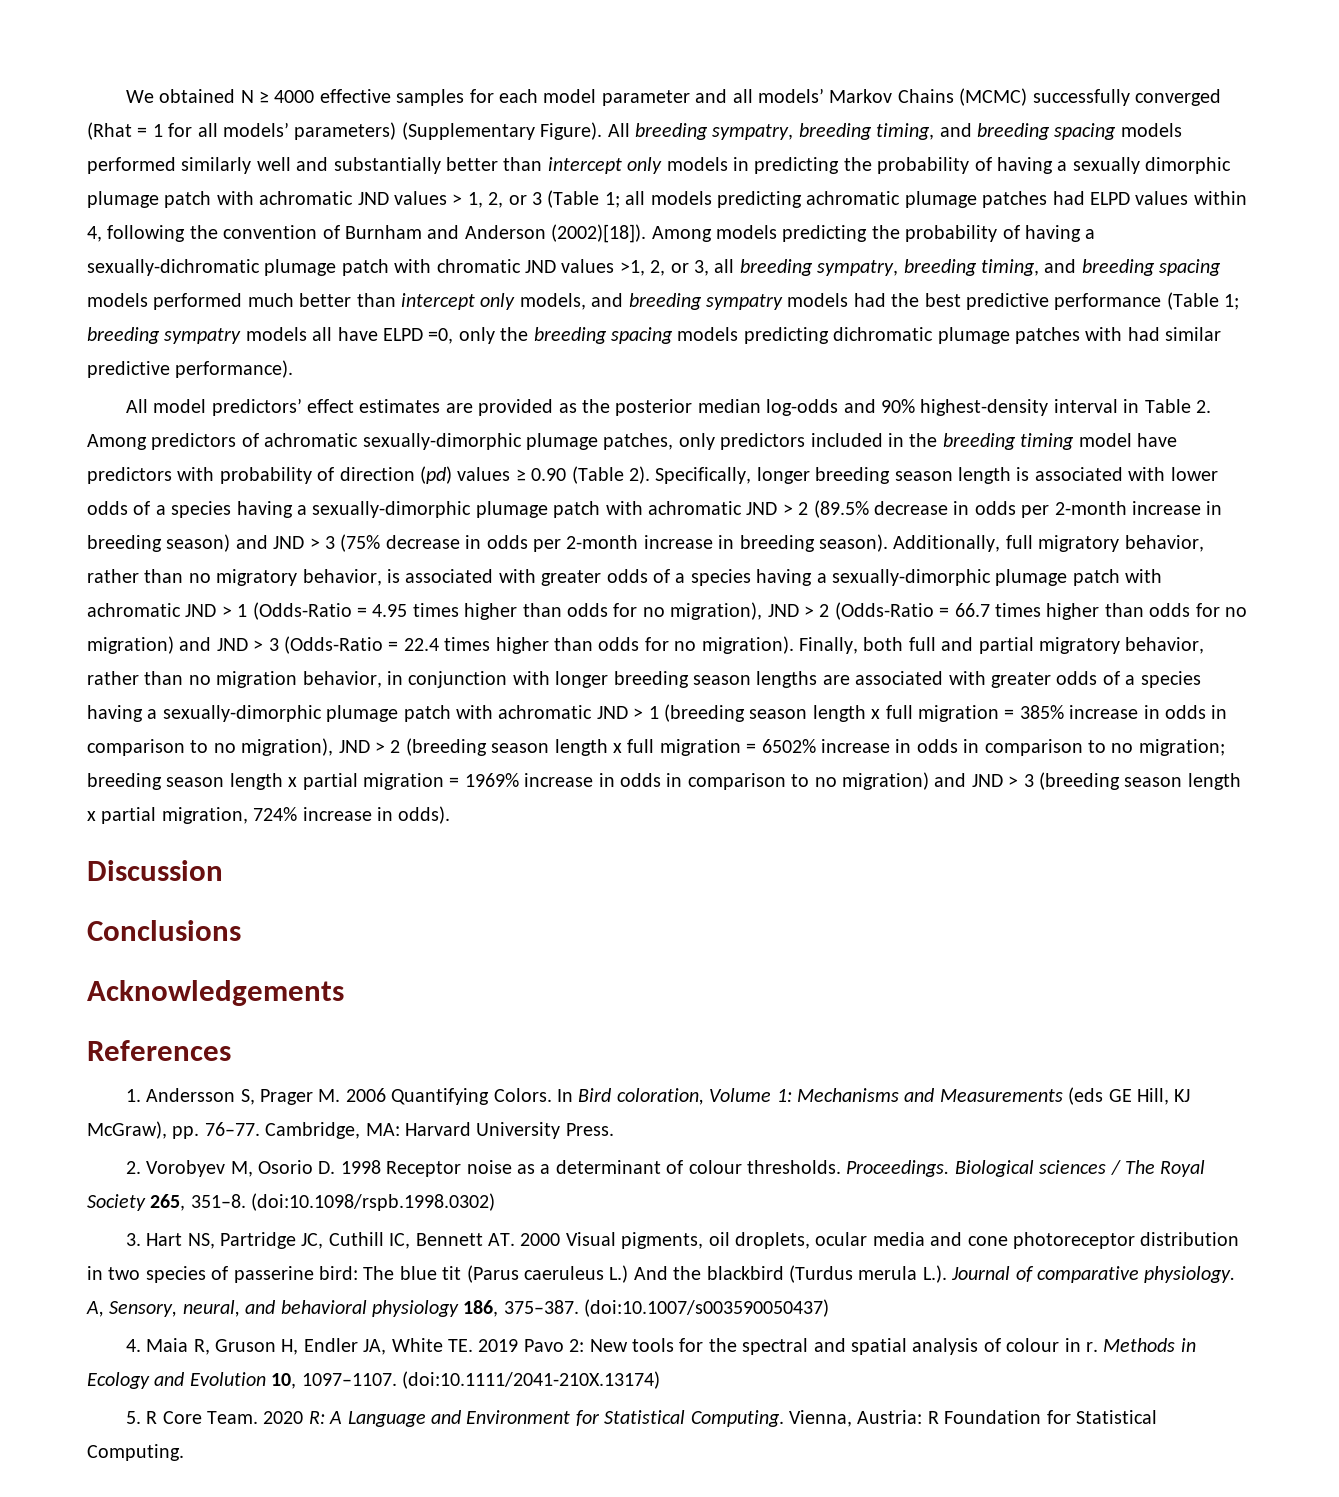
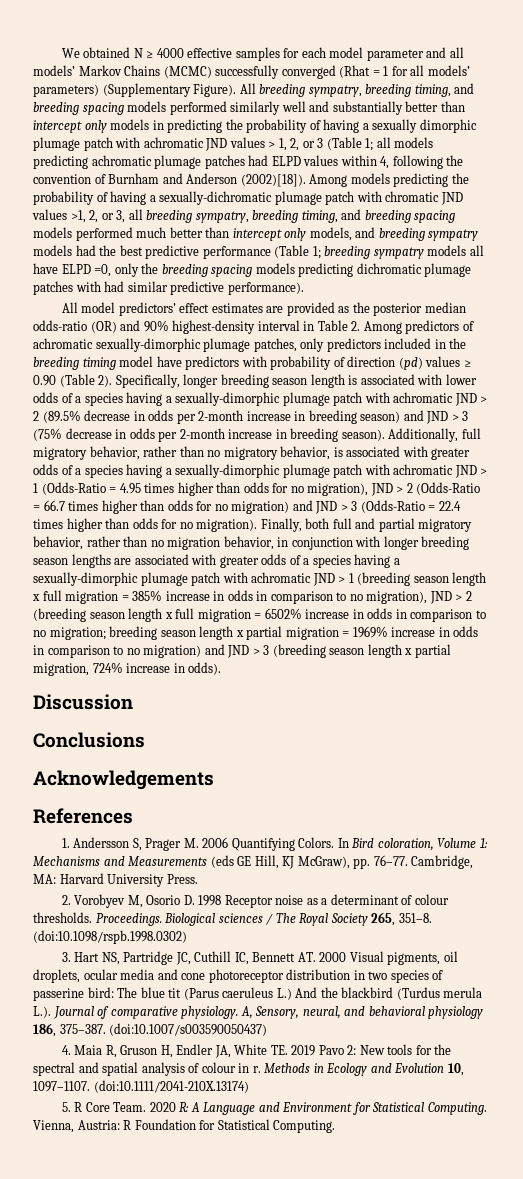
[766,399,839,416] log-odds -> [33,320,117,333] odds-ratio (OR)

